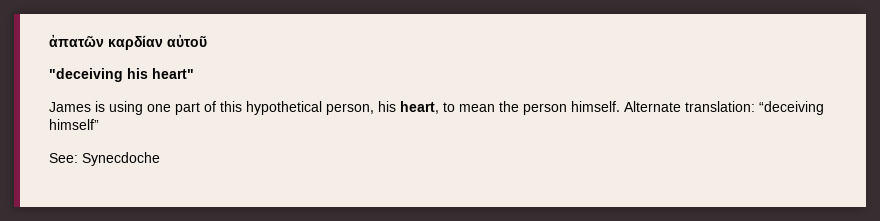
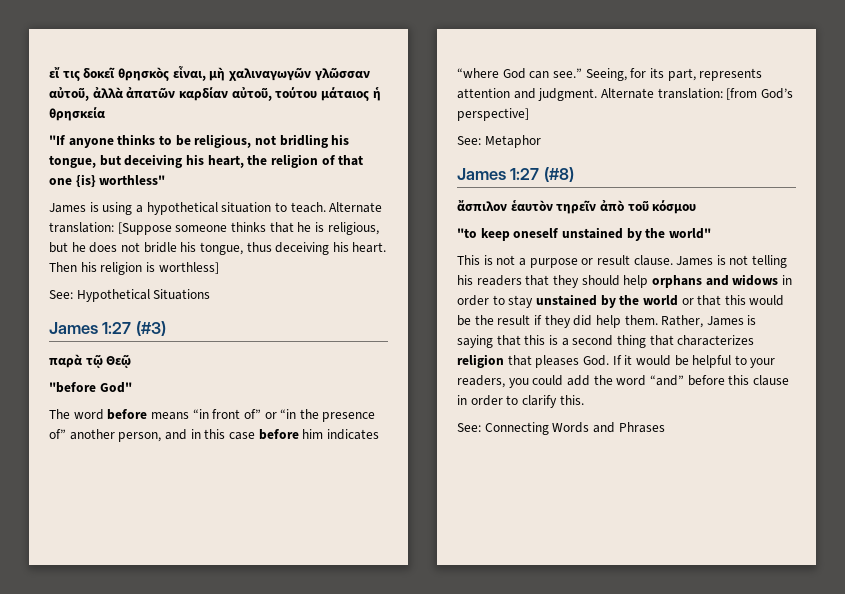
[49,34,207,50] [49,68,194,82] [49,101,824,115] [49,119,99,130] [49,152,160,166] ἀπατῶν καρδίαν αὐτοῦ // "deceiving his heart" // James is using one part of this hypothetical person, his heart, to mean the person himself. Alternate translation: “deceiving himself” // See: Synecdoche -> [49,66,370,81] [49,87,381,101] [49,107,105,121] [49,134,350,148] [49,154,364,168] [49,174,166,188] [49,202,383,215] [49,222,379,235] [49,242,387,255] [49,262,219,275] [49,289,211,302] [49,321,166,336] [49,354,132,368] [49,382,132,393] [49,409,376,422] [49,429,379,442] [457,68,763,81] [457,88,793,101] [457,108,529,121] [457,135,541,148] [457,167,574,182] [457,200,697,214] [457,227,711,241] [457,255,788,268] [457,274,792,288] [457,294,785,308] [457,315,757,328] [457,335,755,348] [457,354,776,368] [457,375,789,388] [457,395,584,408] [457,422,665,435] εἴ τις δοκεῖ θρησκὸς εἶναι, μὴ χαλιναγωγῶν γλῶσσαν αὐτοῦ, ἀλλὰ ἀπατῶν καρδίαν αὐτοῦ, τούτου μάταιος ἡ θρησκεία // "If anyone thinks to be religious, not bridling his tongue, but deceiving his heart, the religion of that one {is} worthless" // James is using a hypothetical situation to teach. Alternate translation: [Suppose someone thinks that he is religious, but he does not bridle his tongue, thus deceiving his heart. Then his religion is worthless] // See: Hypothetical Situations // James 1:27 (#3) // παρὰ τῷ Θεῷ // "before God" // The word before means “in front of” or “in the presence of” another person, and in this case before him indicates “where God can see.” Seeing, for its part, represents attention and judgment. Alternate translation: [from God’s perspective] // See: Metaphor // James 1:27 (#8) // ἄσπιλον ἑαυτὸν τηρεῖν ἀπὸ τοῦ κόσμου // "to keep oneself unstained by the world" // This is not a purpose or result clause. James is not telling his readers that they should help orphans and widows in order to stay unstained by the world or that this would be the result if they did help them. Rather, James is saying that this is a second thing that characterizes religion that pleases God. If it would be helpful to your readers, you could add the word “and” before this clause in order to clarify this. // See: Connecting Words and Phrases

